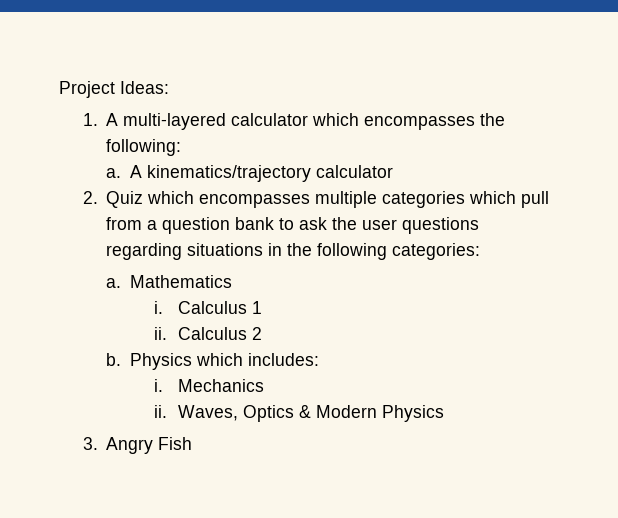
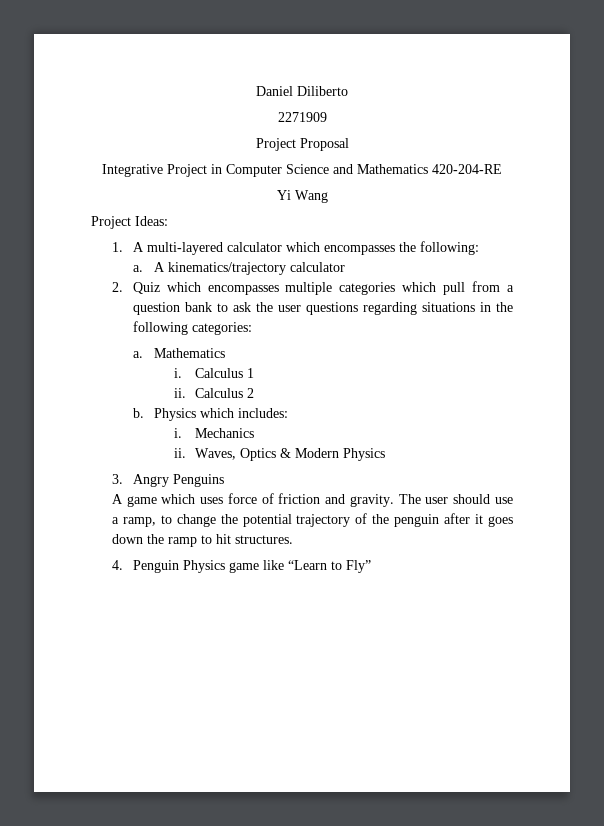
(59, 89) none -> [256,86,348,96] [277,112,327,122] [255,138,349,151] [102,164,502,177] [276,190,328,203] Daniel Diliberto // 2271909 // Project Proposal // Integrative Project in Computer Science and Mathematics 420-204-RE // Yi Wang //
[158,437,193,450] Fish -> [172,474,224,487] [111,493,513,507] [111,513,513,527] [111,534,293,547] [111,560,371,573] Penguins // A game which uses force of friction and gravity. The user should use a ramp, to change the potential trajectory of the penguin after it goes down the ramp to hit structures. // 4. Penguin Physics game like “Learn to Fly”

